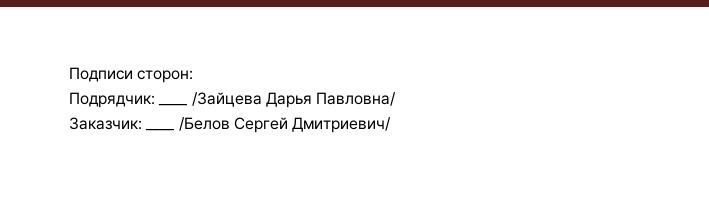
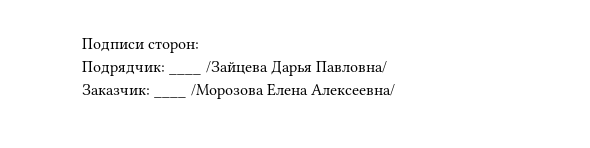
[178,117,392,133] /Белов Сергей Дмитриевич/ -> [190,83,396,99] /Морозова Елена Алексеевна/

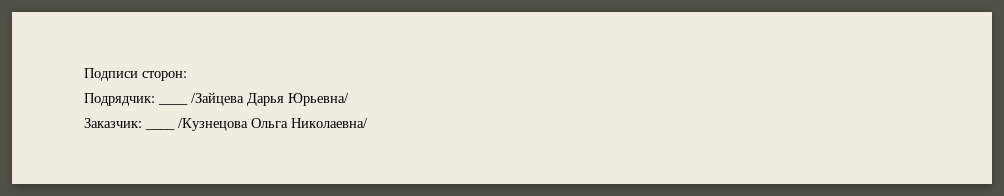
[316,61,388,73] Павловна/ -> [288,93,349,106] Юрьевна/
[190,83,396,99] /Морозова Елена Алексеевна/ -> [178,118,368,131] /Кузнецова Ольга Николаевна/

